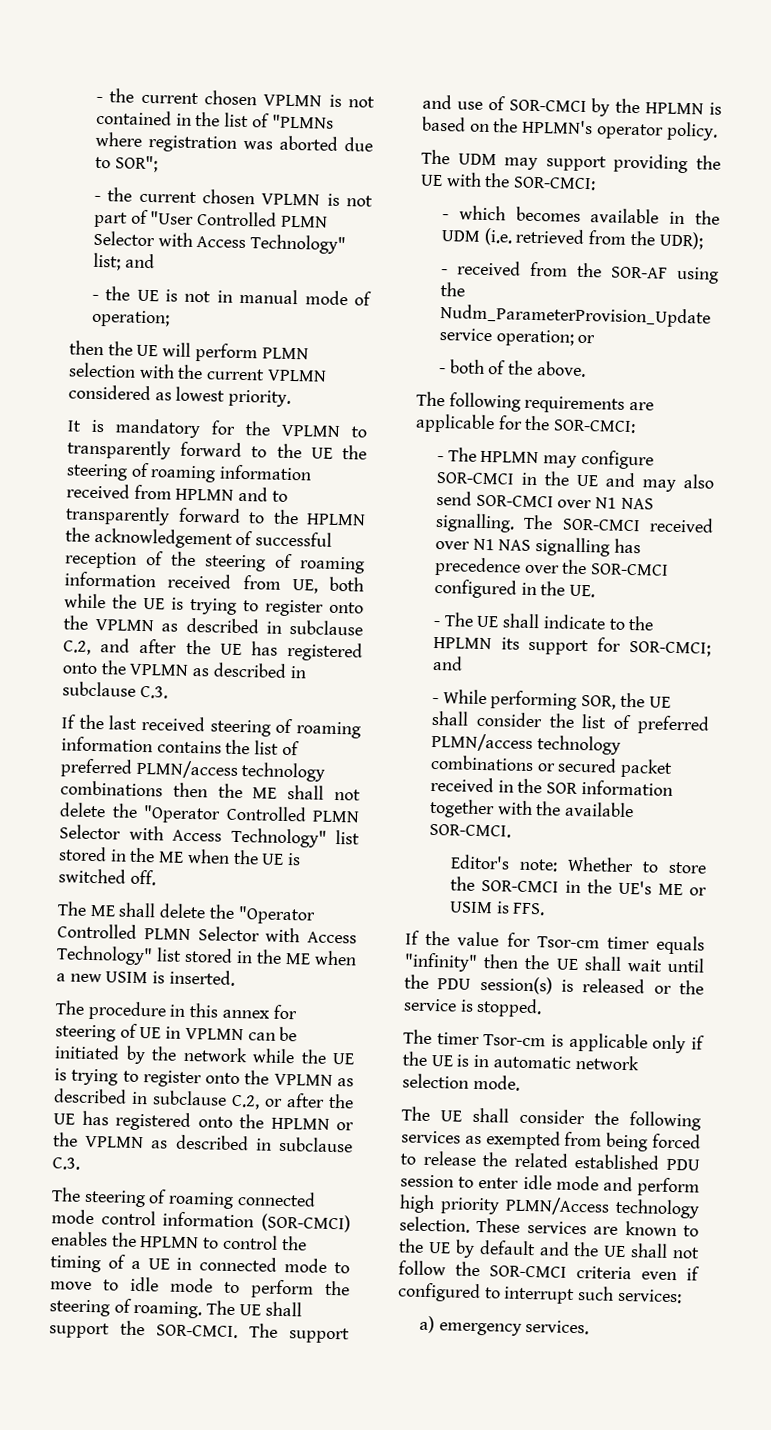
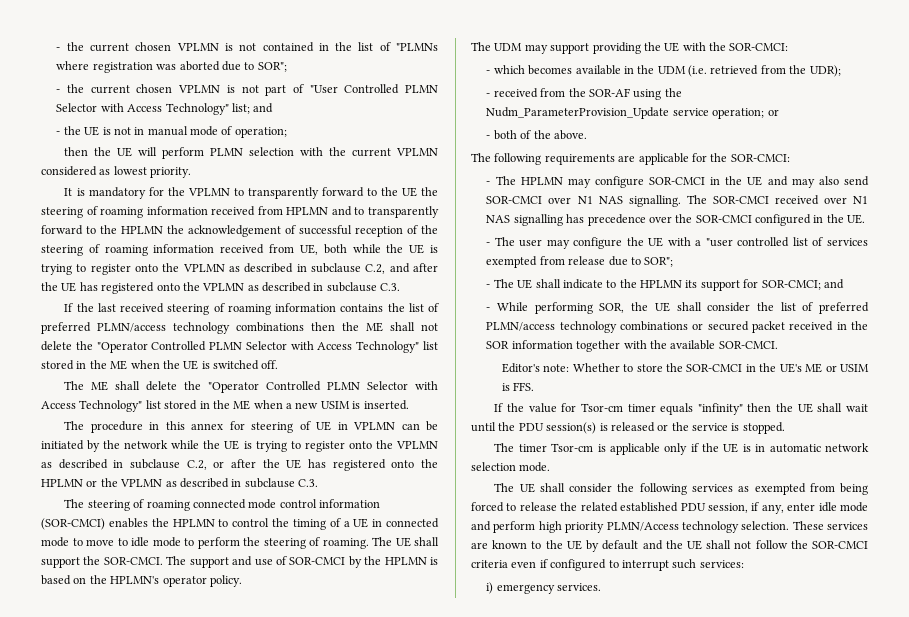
(596, 591) none -> [486,237,868,249] [486,256,674,268] // - The user may configure the UE with a "user controlled list of services exempted from release due to SOR";
[400,1174,475,1188] session to -> [707,502,784,514] session, if any,
[418,1315,435,1334] a) -> [486,582,494,594] i)

